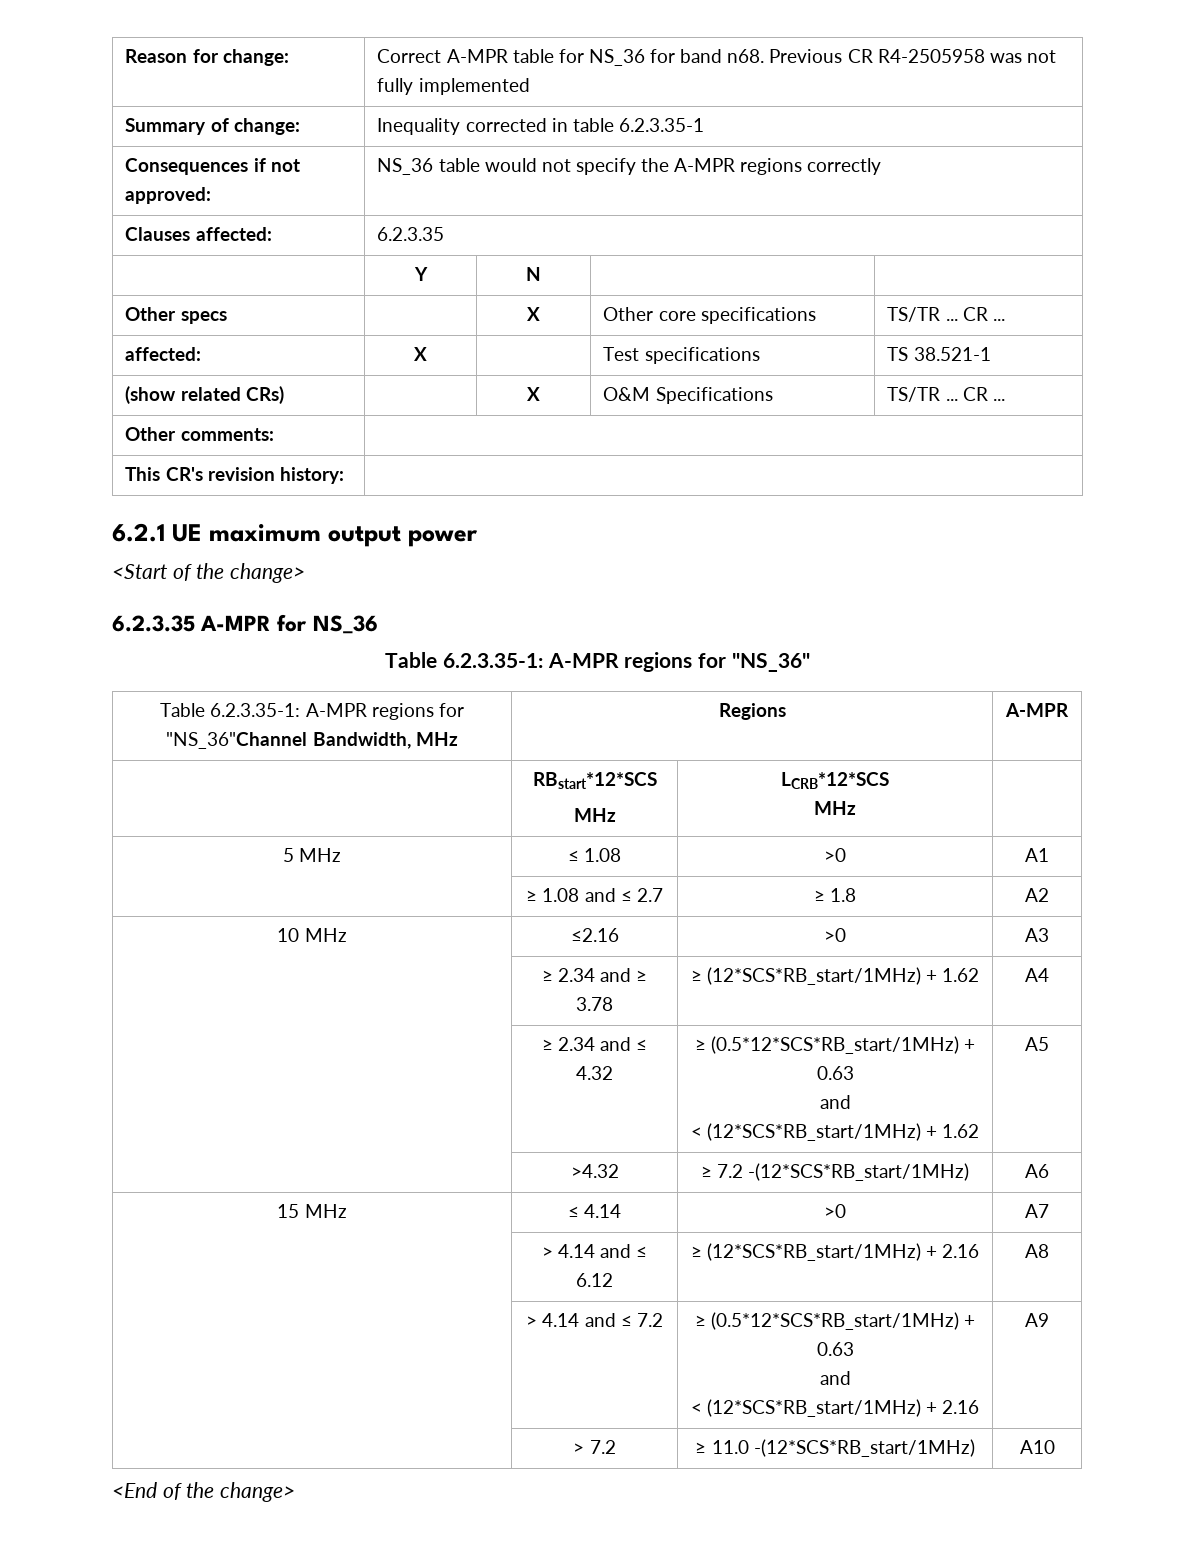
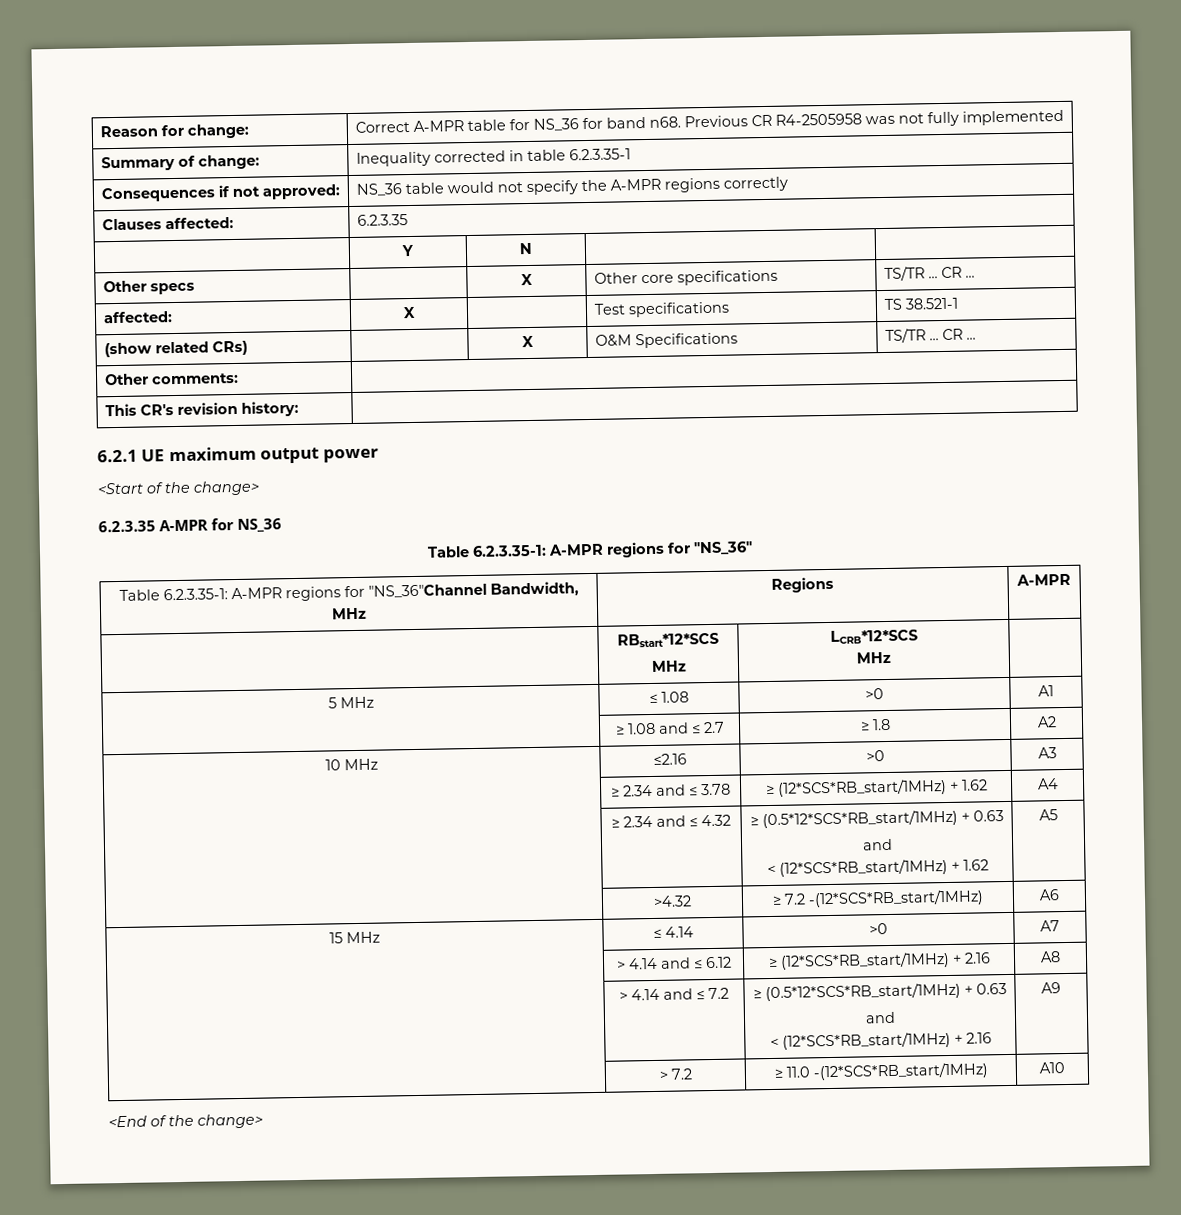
[636,970,648,982] ≥ -> [689,786,698,796] ≤

